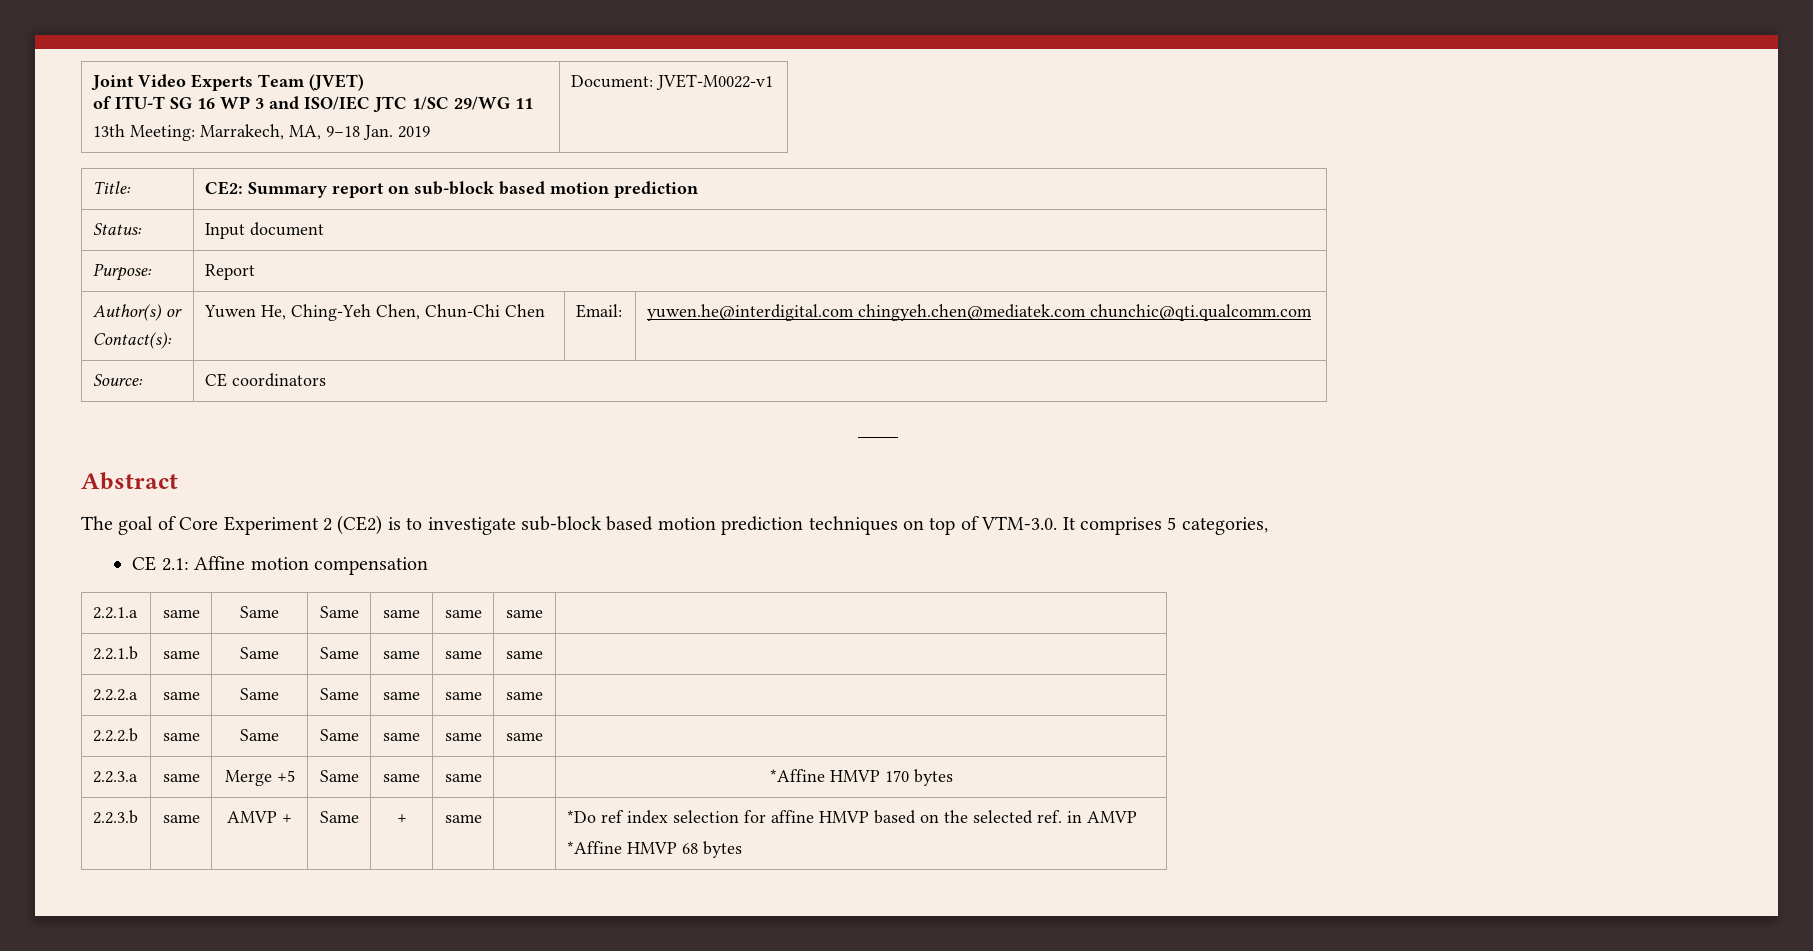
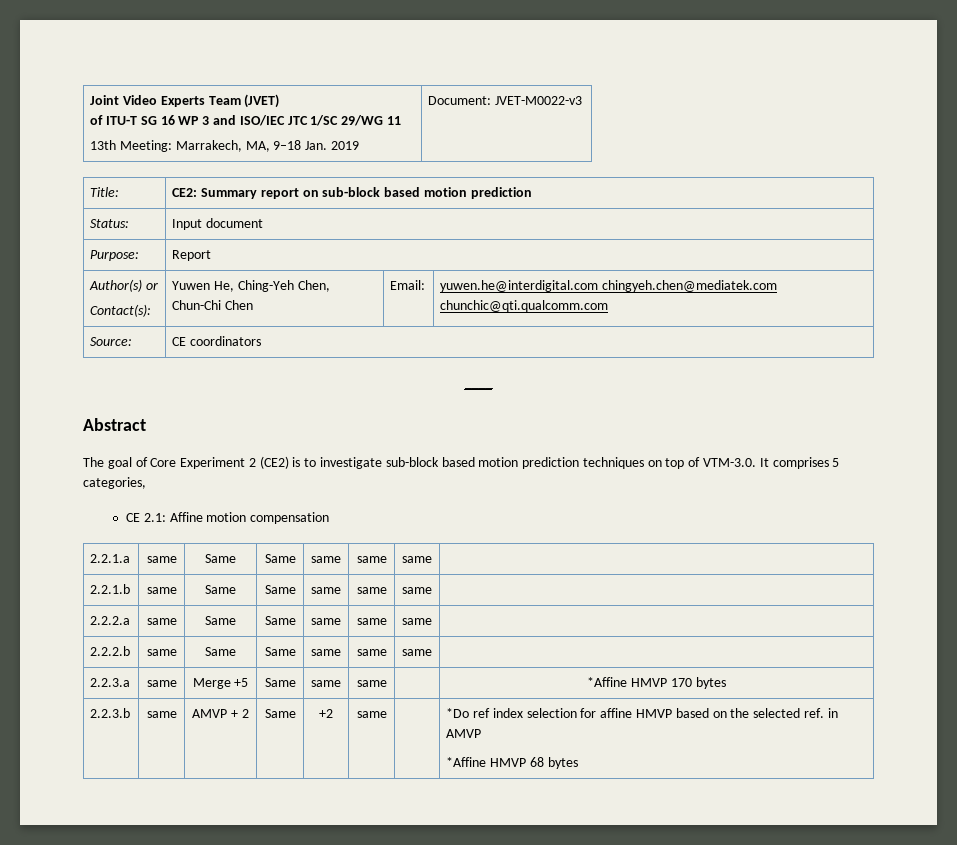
[655,74,773,90] JVET-M0022-v1 -> [495,96,583,105] JVET-M0022-v3
[319,811,359,823] [396,814,407,823] | Same | + -> [241,709,249,718] [264,709,296,718] [319,709,333,718] 2 | Same | +2

